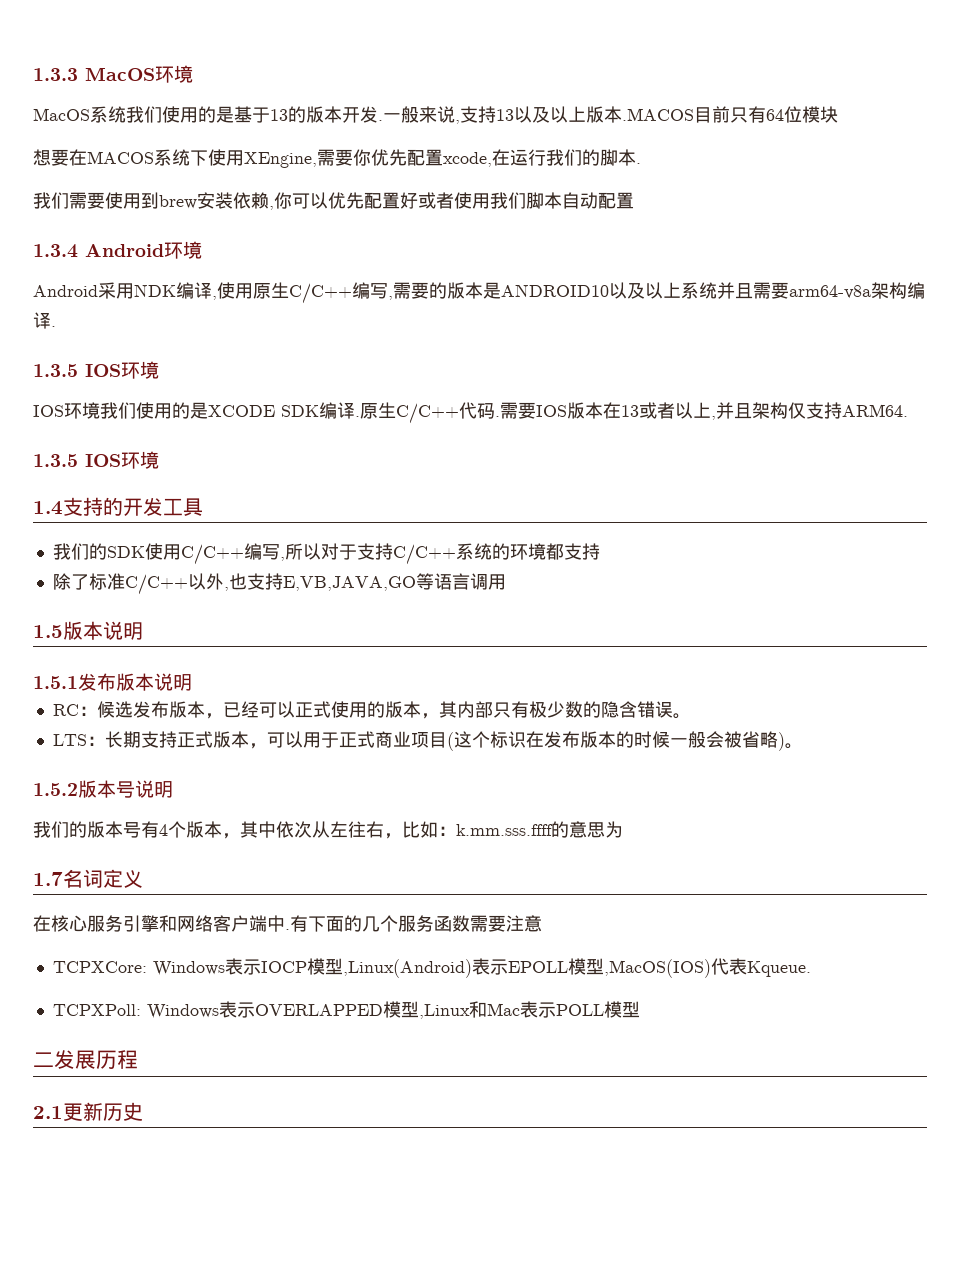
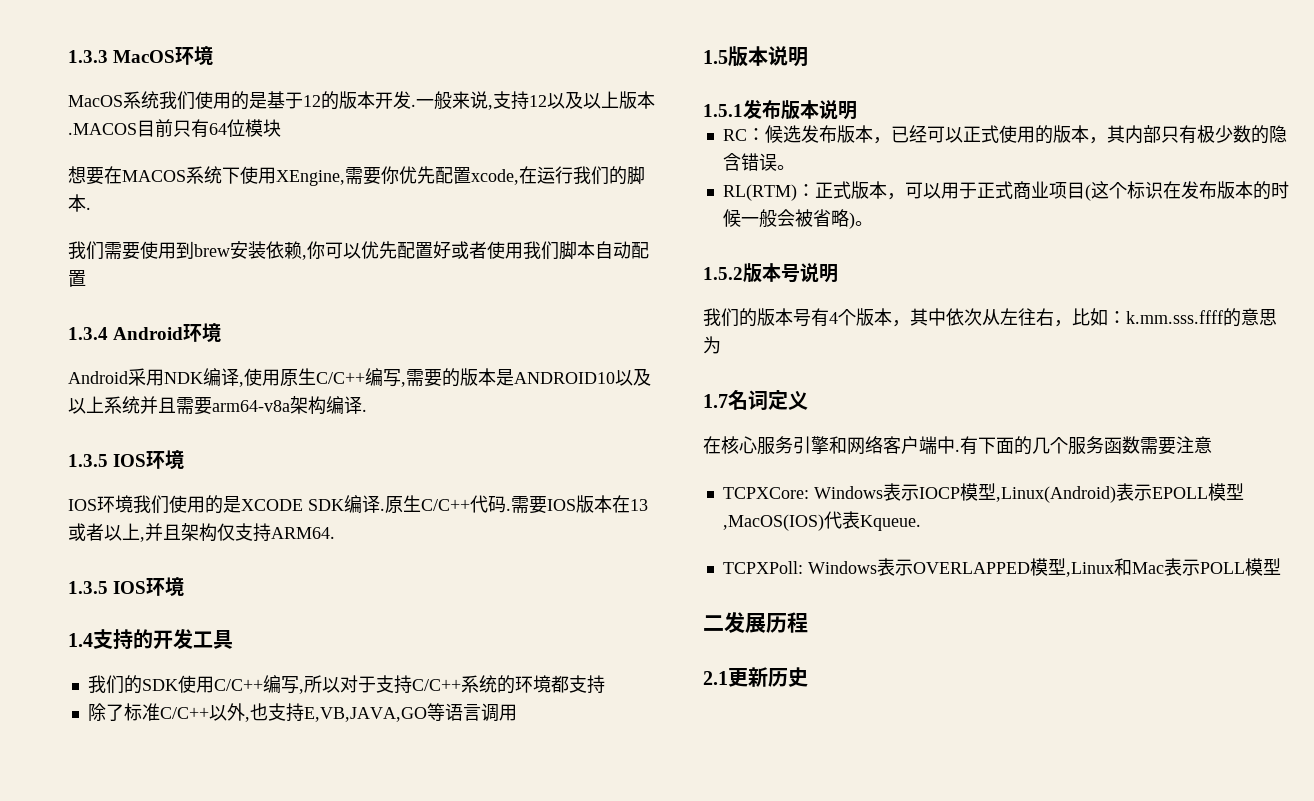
[270,109,288,121] 13 -> [303,95,321,107] 12
[496,109,514,121] 13 -> [529,95,547,107] 12
[52,731,177,748] LTS：长期支持 -> [722,184,815,201] RL(RTM)：

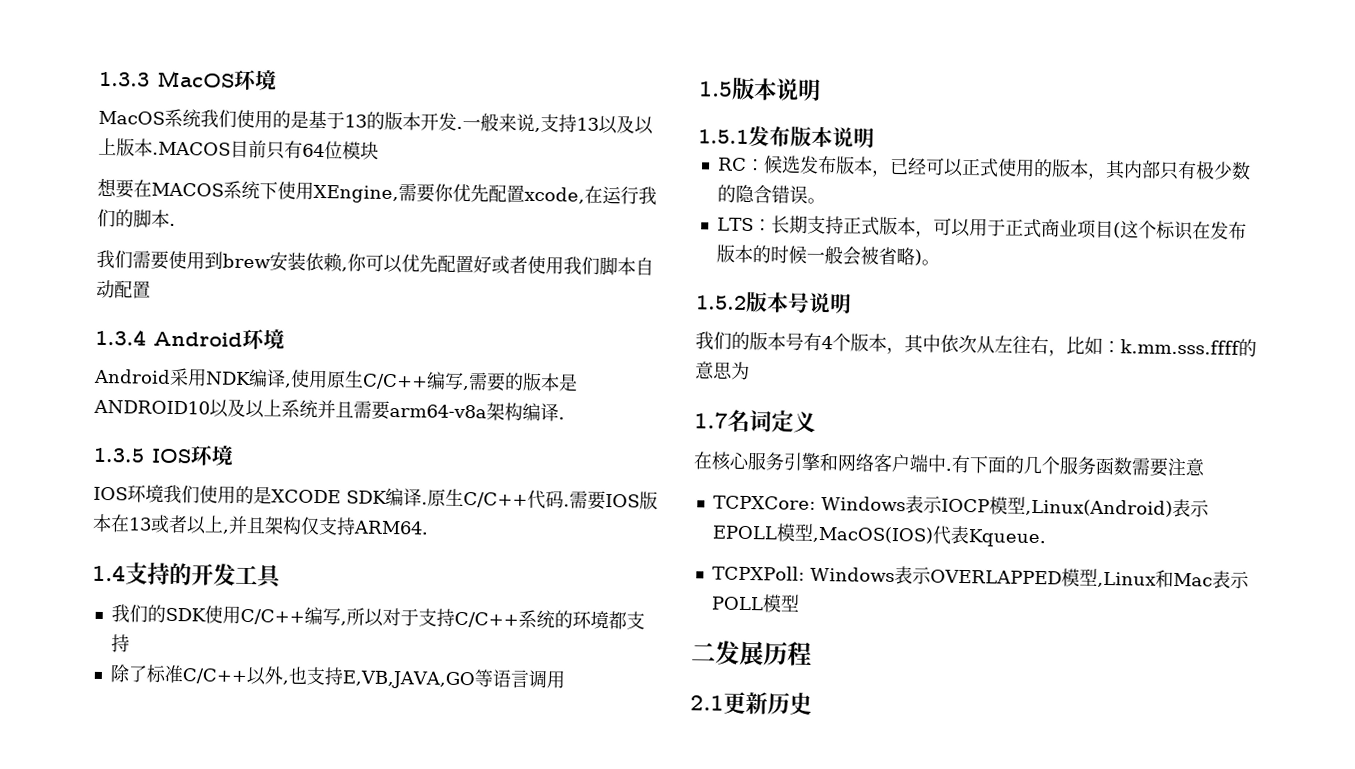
[303,95,321,107] 12 -> [344,114,367,128] 13
[529,95,547,107] 12 -> [576,117,599,131] 13
[68,577,185,596] // 1.3.5 IOS环境 -> (429, 527) none
[722,184,815,201] RL(RTM)： -> [716,215,844,235] LTS：长期支持

